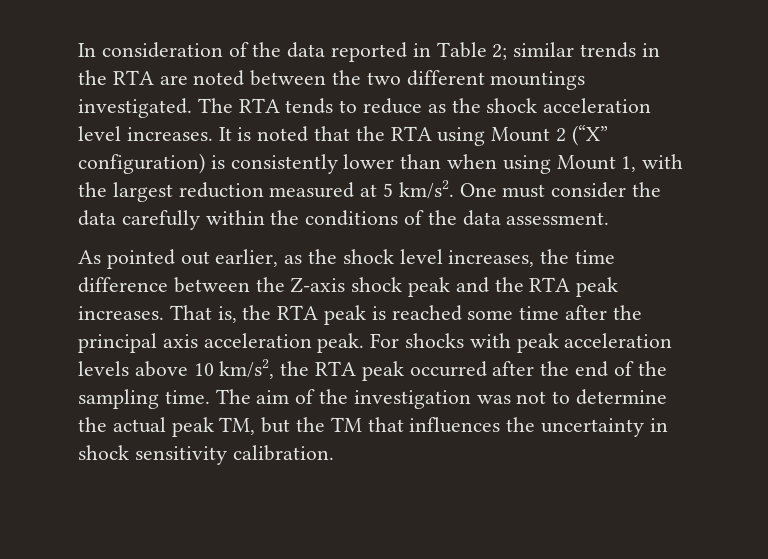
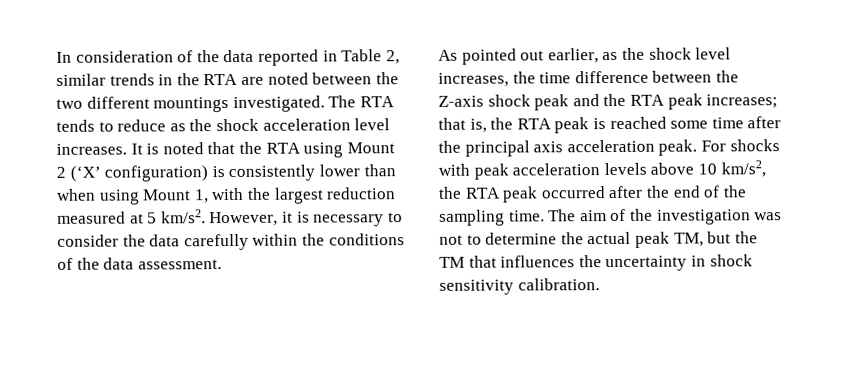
[492,44,508,60] 2; -> [385,50,400,65] 2,
[571,125,608,146] (“X” -> [69,165,101,182] (‘X’
[459,183,546,198] One must -> [209,211,403,227] However, it is necessary to
[78,305,212,320] increases. That -> [706,94,779,109] [438,117,466,130] increases; that

